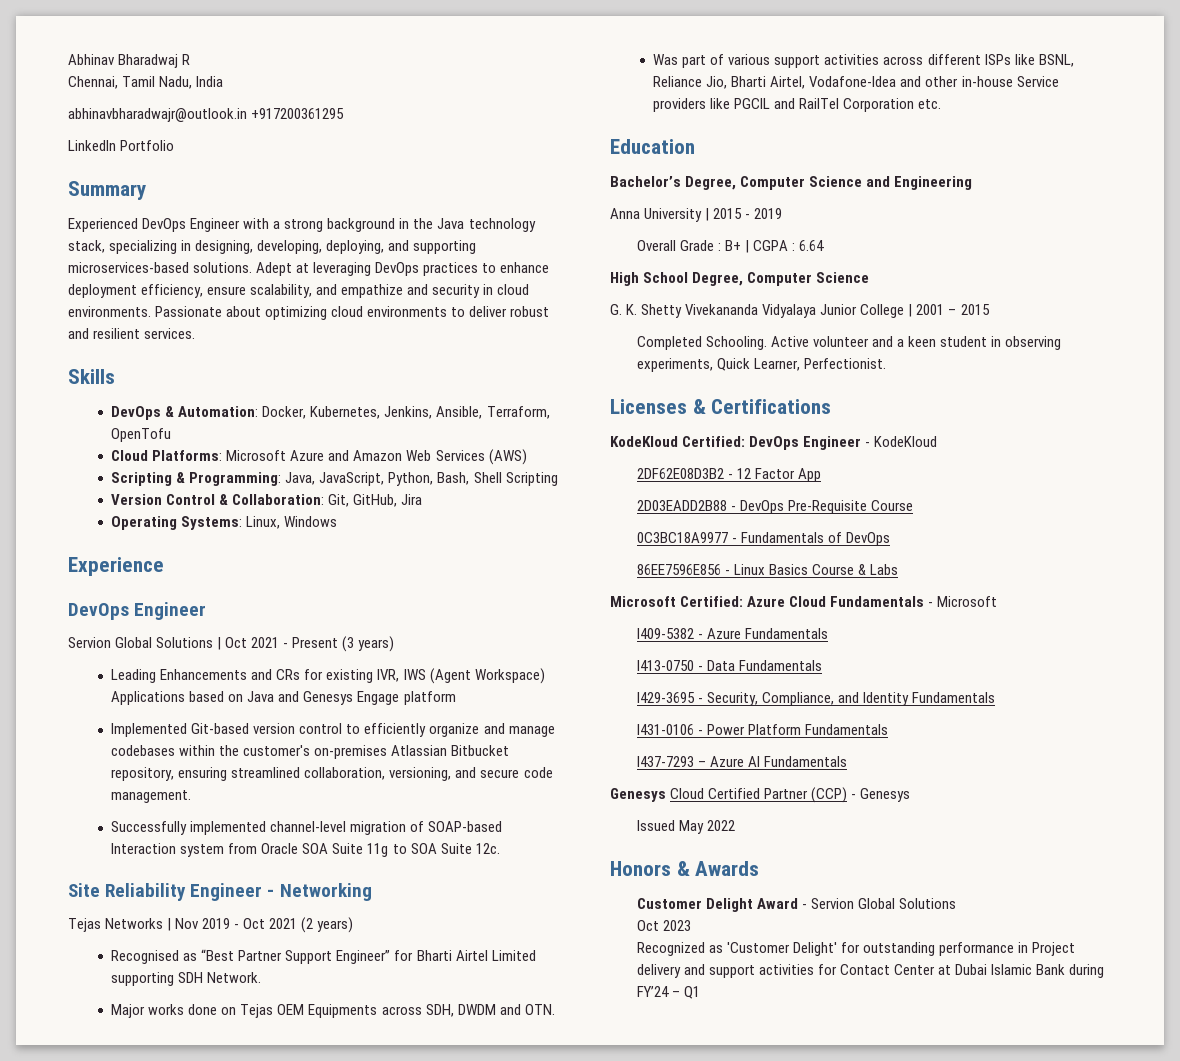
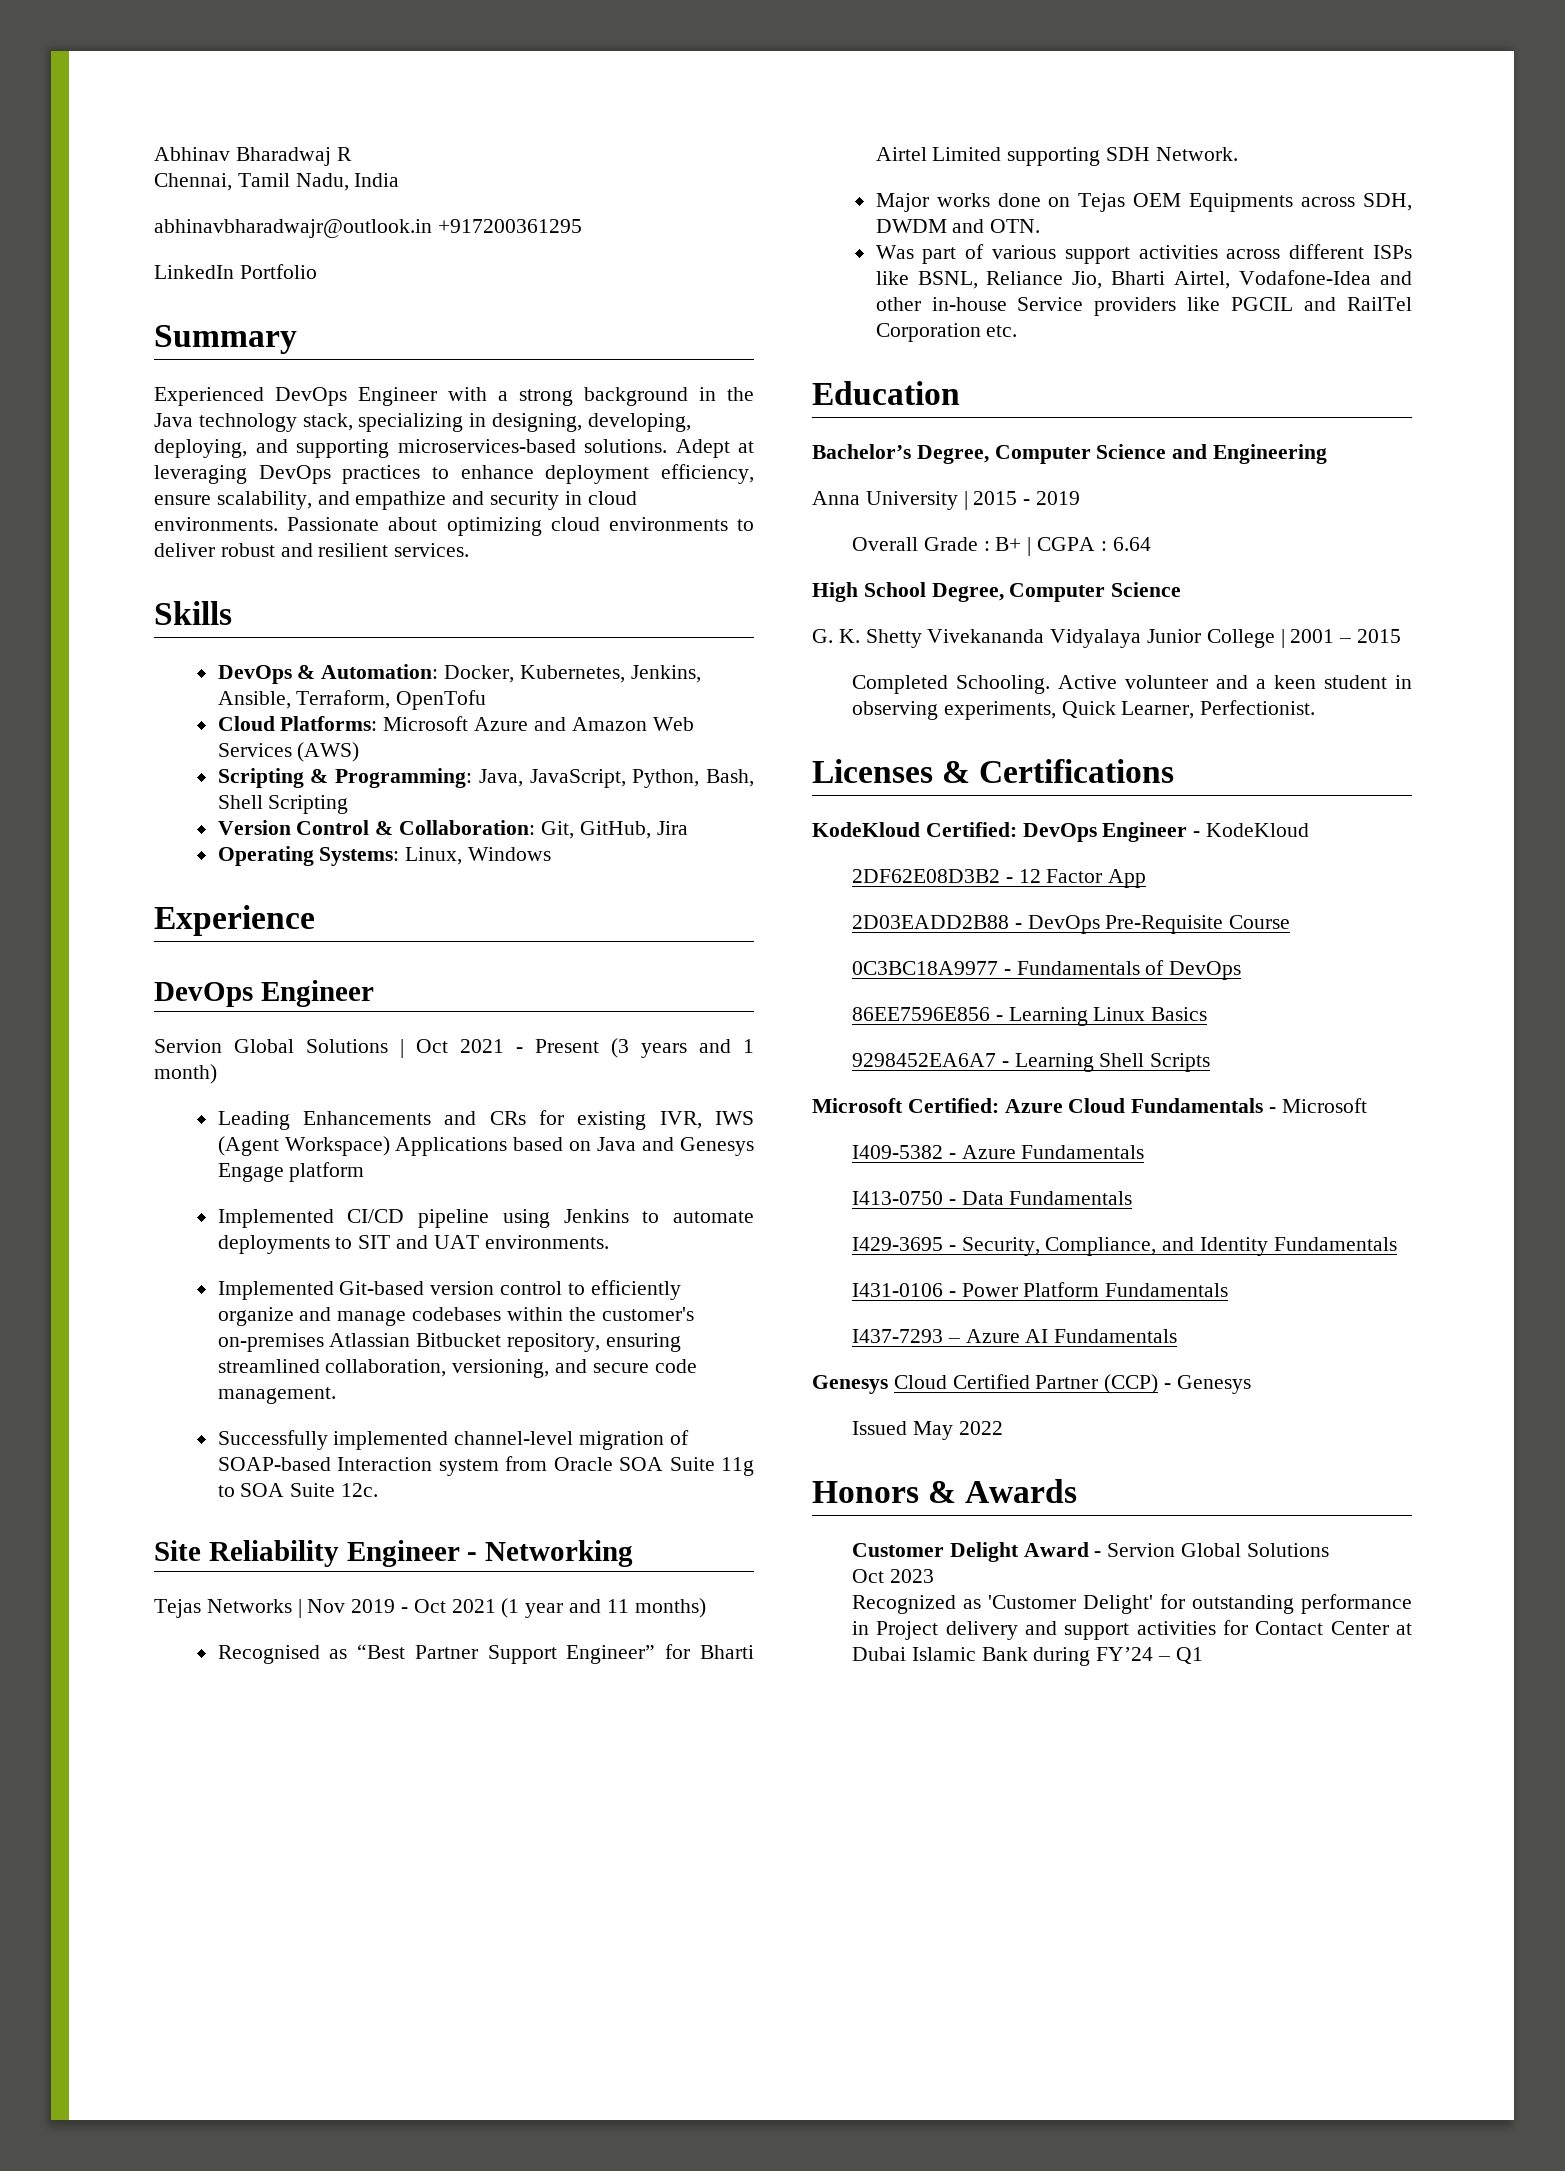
[358,636,395,652] years) -> [641,1039,754,1058] [154,1064,217,1084] years and 1 month)
(456, 698) none -> [217,1209,755,1228] [217,1235,609,1254] // Implemented CI/CD pipeline using Jenkins to automate deployments to SIT and UAT environments.
[301,917,354,933] (2 years) -> [501,1598,706,1618] (1 year and 11 months)
(730, 572) none -> [1008,1007,1088,1026] Learning
[811,564,898,575] Course & Labs -> [852,1053,1211,1072] // 9298452EA6A7 - Learning Shell Scripts

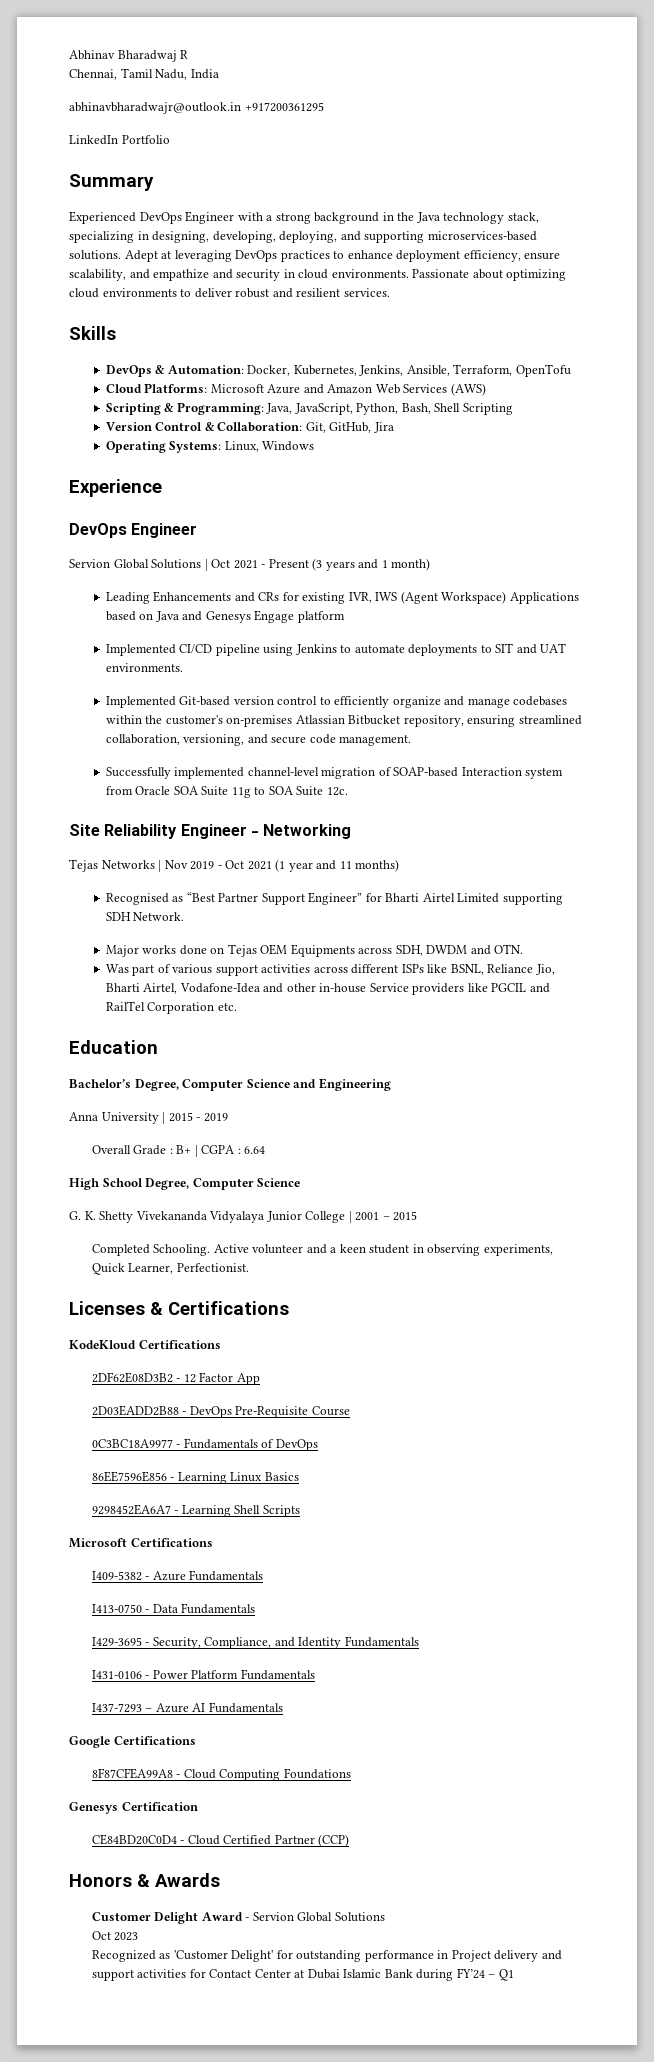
[925,822,1310,842] Certified: DevOps Engineer - KodeKloud -> [138,1340,221,1349] Certifications
[907,1098,1367,1113] Certified: Azure Cloud Fundamentals - Microsoft -> [130,1538,213,1547] Certifications
[812,1375,888,1394] Genesys -> [69,1736,196,1748] [91,1768,351,1781] [69,1802,198,1814] [91,1834,185,1845] Google Certifications // 8F87CFEA99A8 - Cloud Computing Foundations // Genesys Certification // CE84BD20C0D4 -
[1164,1375,1251,1394] [852,1421,1003,1440] - Genesys // Issued May 2022 -> (350, 1840) none

